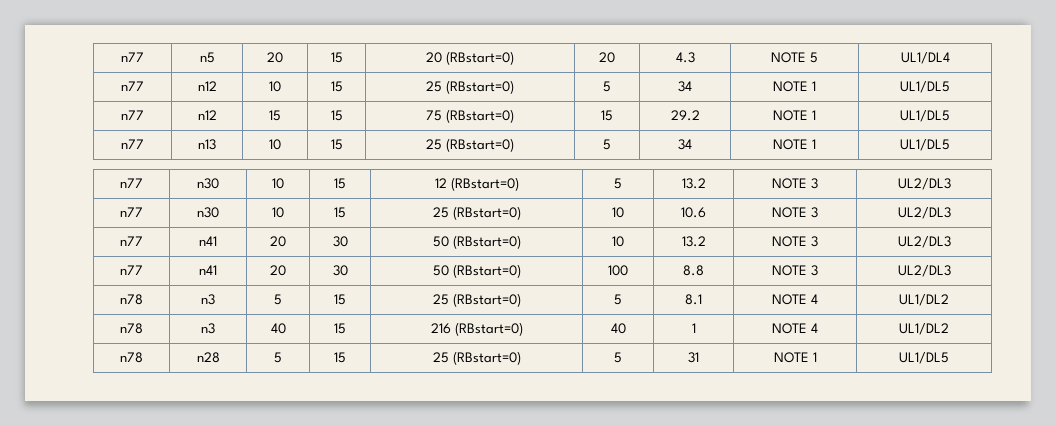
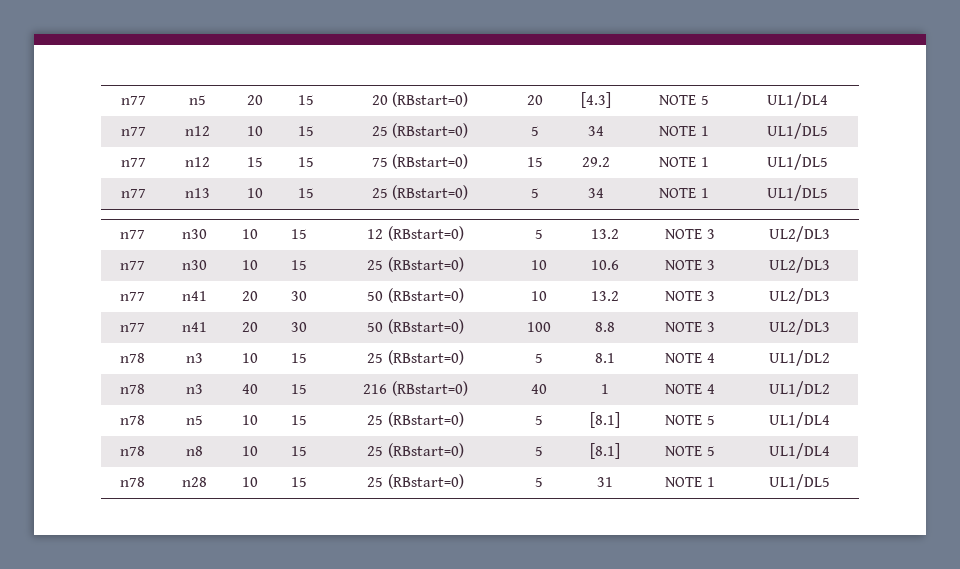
[675,52,695,63] 4.3 -> [580,92,611,108] [4.3]
[274,294,282,305] 5 -> [242,353,258,363] 10
(949, 329) none -> [120,415,145,425] [186,415,203,425] [242,415,258,425] [290,415,307,425] [367,412,464,427] [535,415,543,425] [589,412,620,428] [665,415,715,425] [769,412,830,428] [120,446,145,456] [186,446,203,456] [242,446,258,456] [290,446,307,456] [367,443,464,458] [535,446,543,456] [589,443,620,459] [665,446,715,456] [769,443,830,459] // n78 | n5 | 10 | 15 | 25 (RBstart=0) | 5 | [8.1] | NOTE 5 | UL1/DL4 // n78 | n8 | 10 | 15 | 25 (RBstart=0) | 5 | [8.1] | NOTE 5 | UL1/DL4
[274,352,282,363] 5 -> [242,477,258,487] 10

